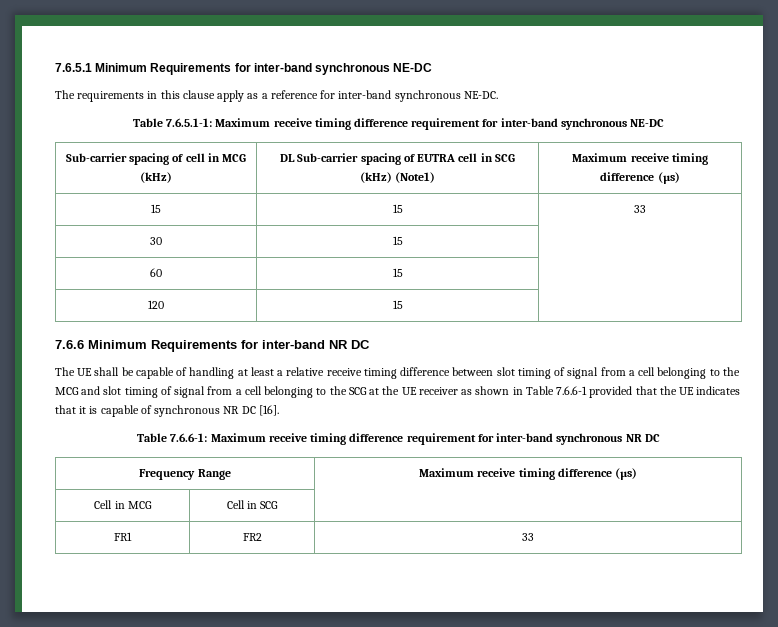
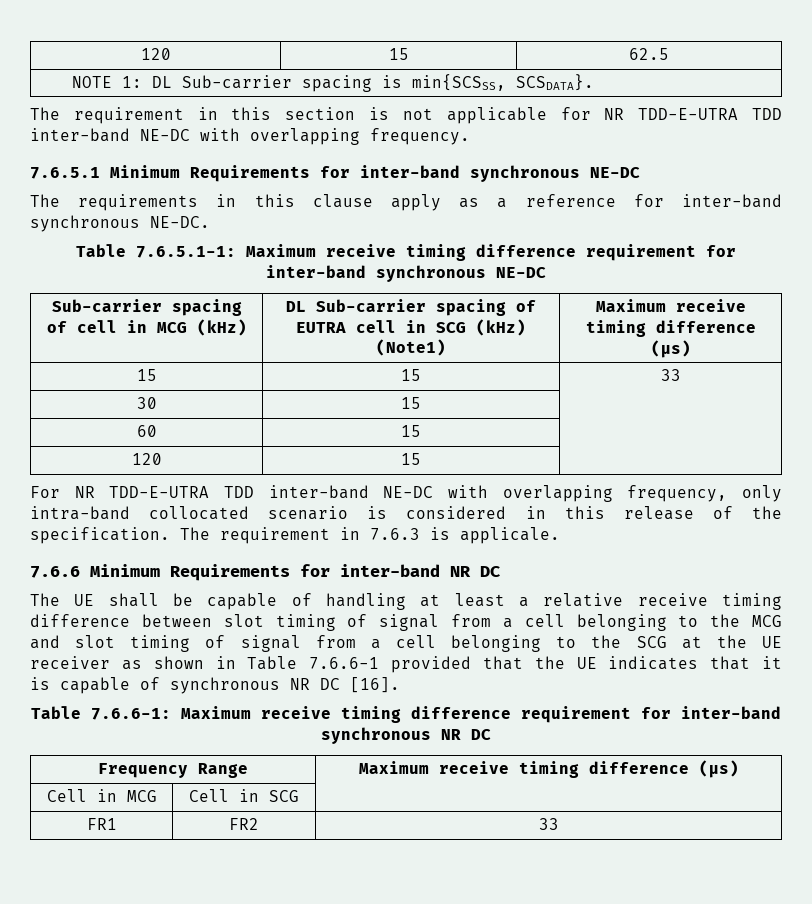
(55, 67) none -> [140,48,171,60] [388,48,409,60] [629,48,669,60] [72,74,595,92] [30,107,783,124] [30,128,470,145] 120 | 15 | 62.5 // NOTE 1: DL Sub-carrier spacing is min{SCSSS, SCSDATA}. // The requirement in this section is not applicable for NR TDD-E-UTRA TDD inter-band NE-DC with overlapping frequency. //
(403, 304) none -> [30,485,782,502] [30,506,782,520] [30,527,560,544] // For NR TDD-E-UTRA TDD inter-band NE-DC with overlapping frequency, only intra-band collocated scenario is considered in this release of the specification. The requirement in 7.6.3 is applicale.

